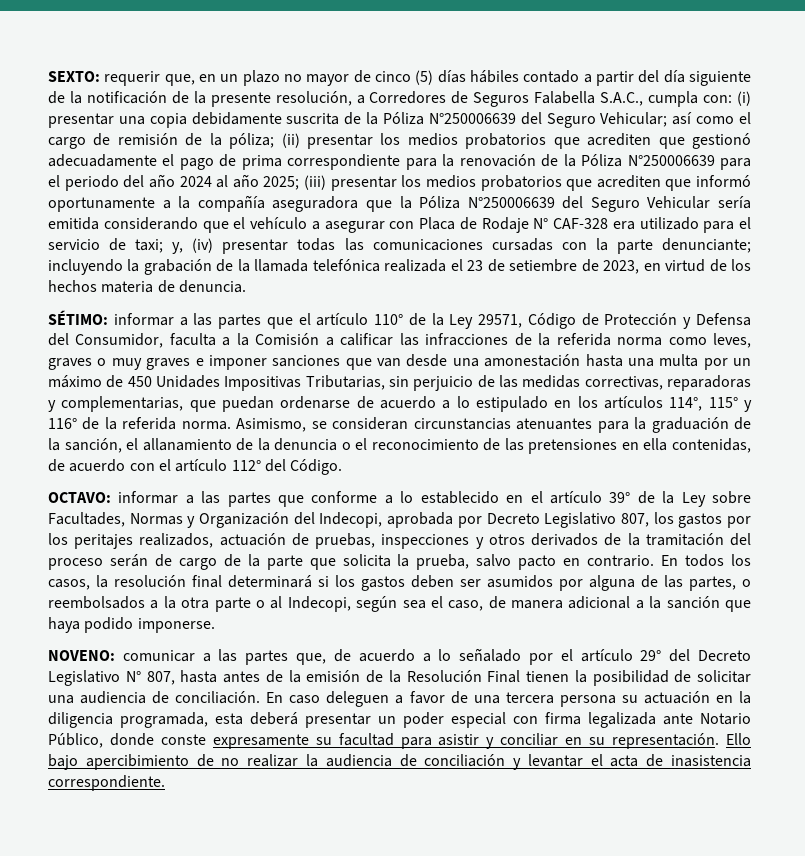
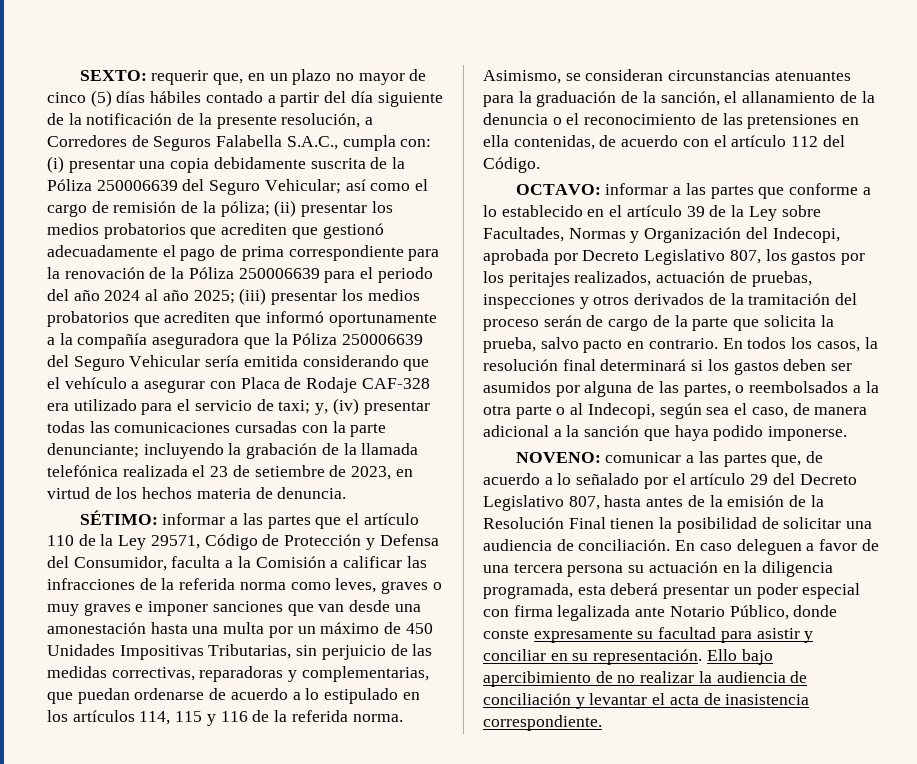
[428,113,516,124] N°250006639 -> [96,180,178,191] 250006639
[627,155,715,166] N°250006639 -> [238,268,320,279] 250006639
[467,197,555,208] N°250006639 -> [342,334,424,345] 250006639
[533,218,549,229] N° -> (358, 385) none
[374,314,404,325] 110° -> [47,535,74,546] 110
[669,397,753,412] [48,418,77,429] 114°, 115° y 116° -> [139,711,248,726] 114, 115 y 116
[231,460,261,471] 112° -> [791,136,819,147] 112
[609,492,631,503] 39° -> [686,206,705,217] 39
[640,650,662,661] 29° -> [750,474,769,485] 29
[125,671,141,682] N° -> (564, 503) none

